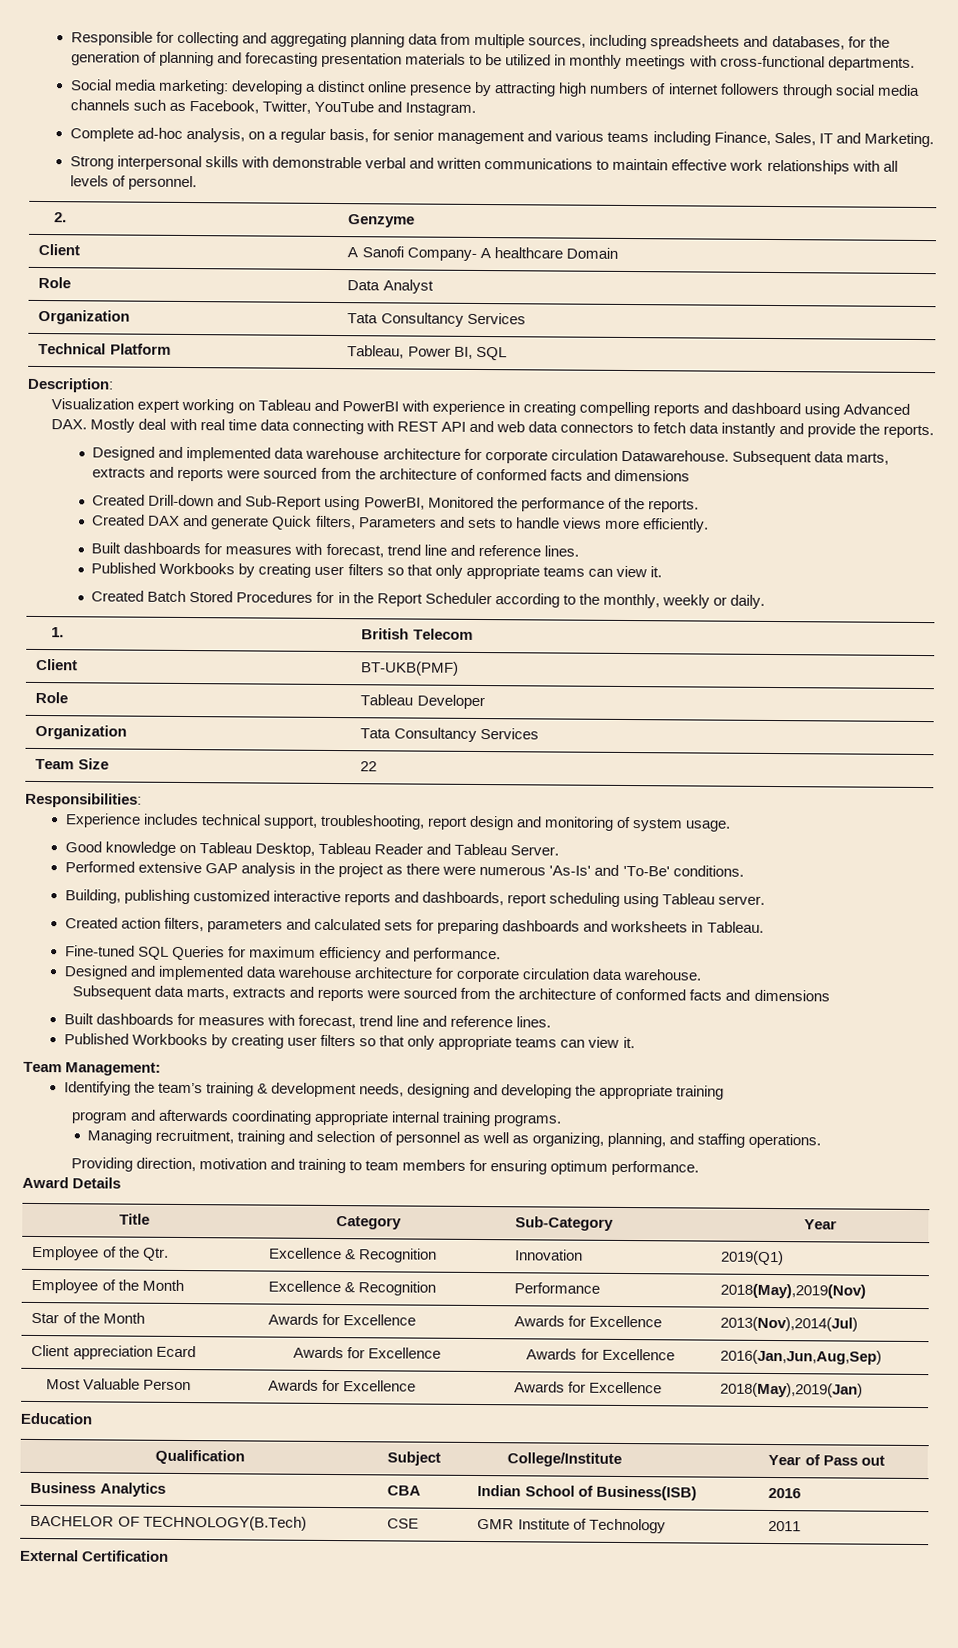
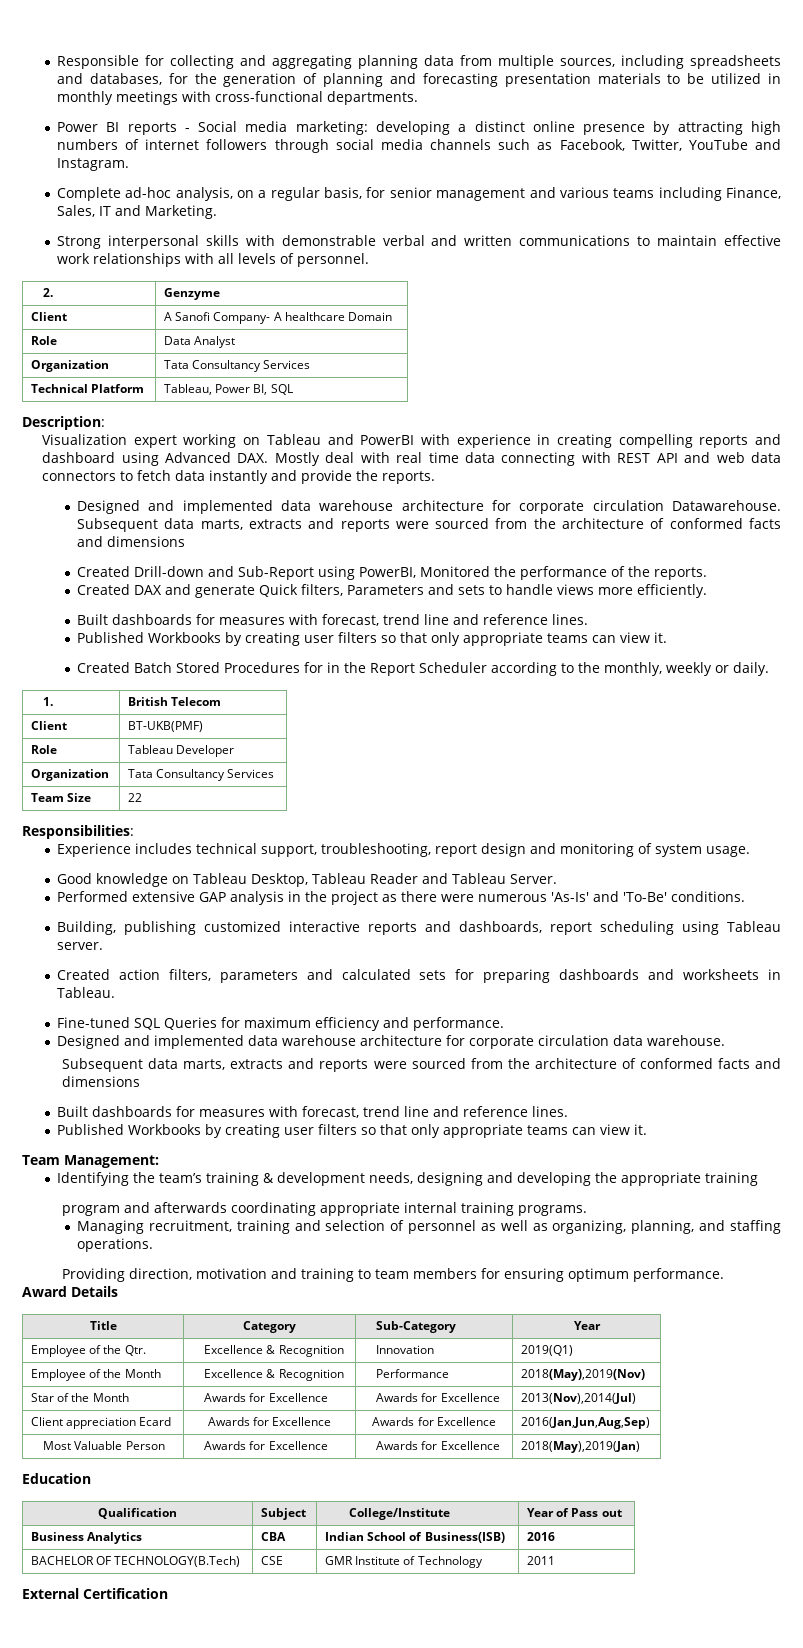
(915, 63) none -> [56,122,190,135] Power BI reports -

